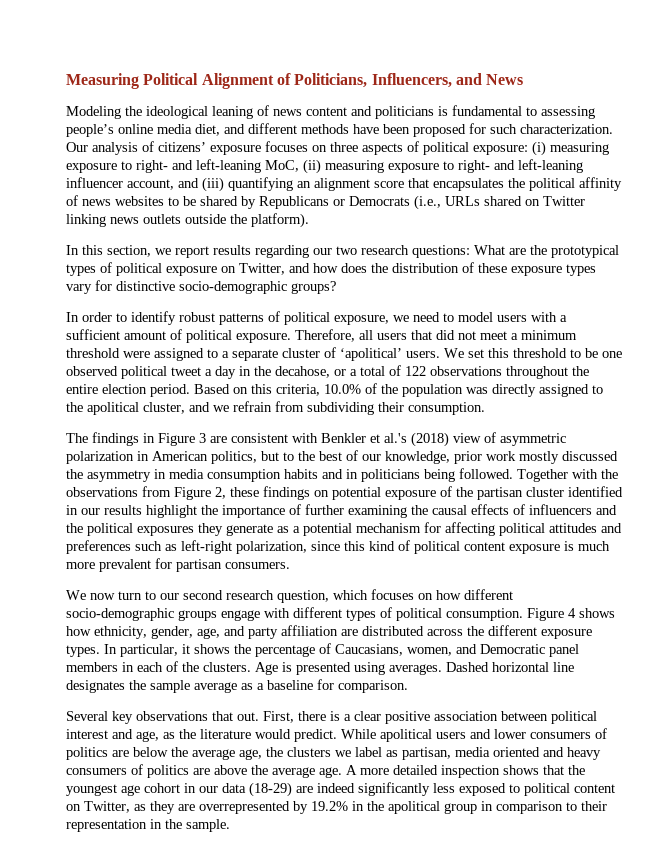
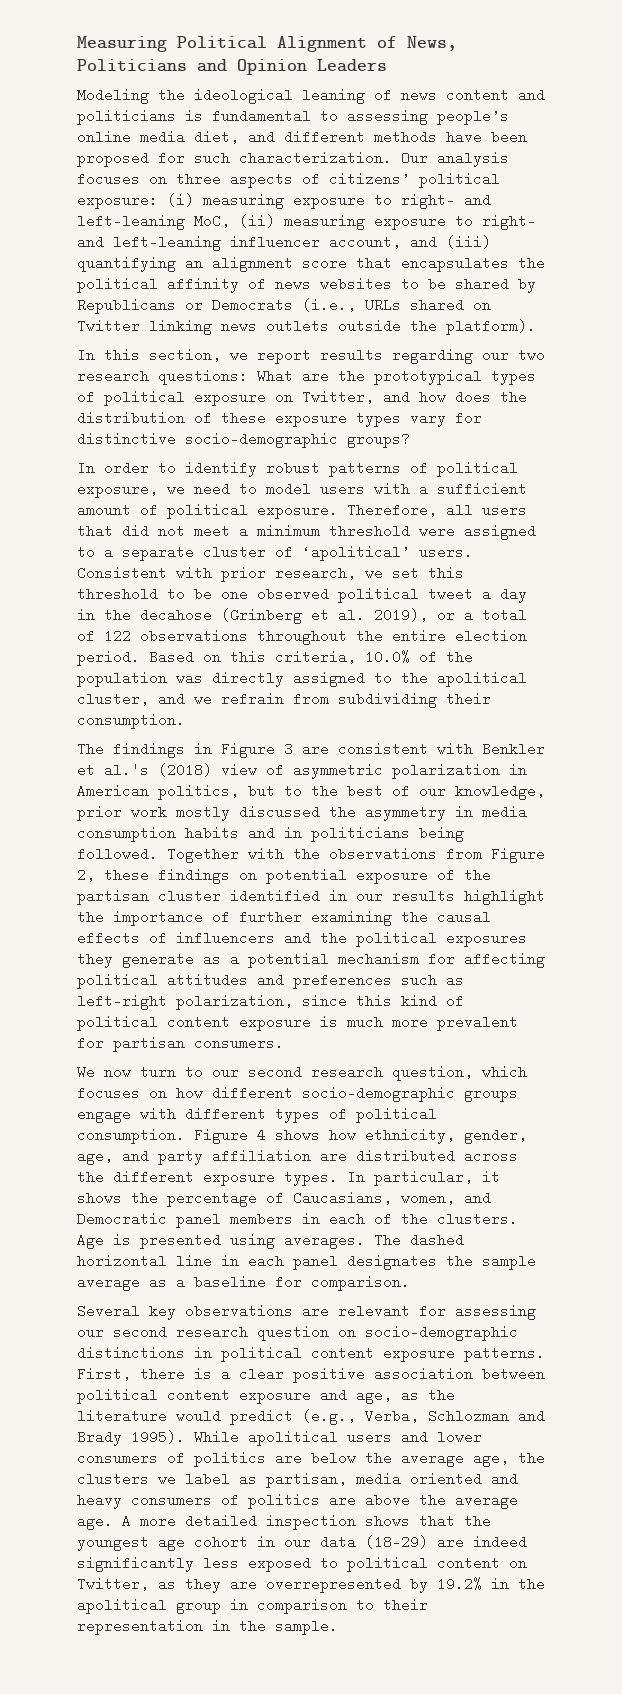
[294,73,524,88] Politicians, Influencers, and News -> [407,36,457,51] [77,59,387,75] News, Politicians and Opinion Leaders
[142,141,261,155] of citizens’ exposure -> (509, 159) none
(419, 146) none -> [329,172,410,186] citizens’
[444,348,464,358] We -> [77,566,383,582] Consistent with prior research, we
[275,366,330,378] decahose, -> [140,608,428,624] decahose (Grinberg et al. 2019),
[446,662,574,672] Dashed horizontal line -> [374,1233,464,1247] [77,1254,338,1270] The dashed horizontal line in each panel
[212,711,259,721] that out. -> [302,1304,536,1320] [77,1325,518,1341] [77,1346,545,1362] are relevant for assessing our second research question on socio-demographic distinctions in political content exposure patterns.
[66,729,108,739] interest -> [167,1388,311,1404] content exposure
[294,729,337,742] predict. -> [230,1409,545,1425] [77,1430,185,1446] predict (e.g., Verba, Schlozman and Brady 1995).

